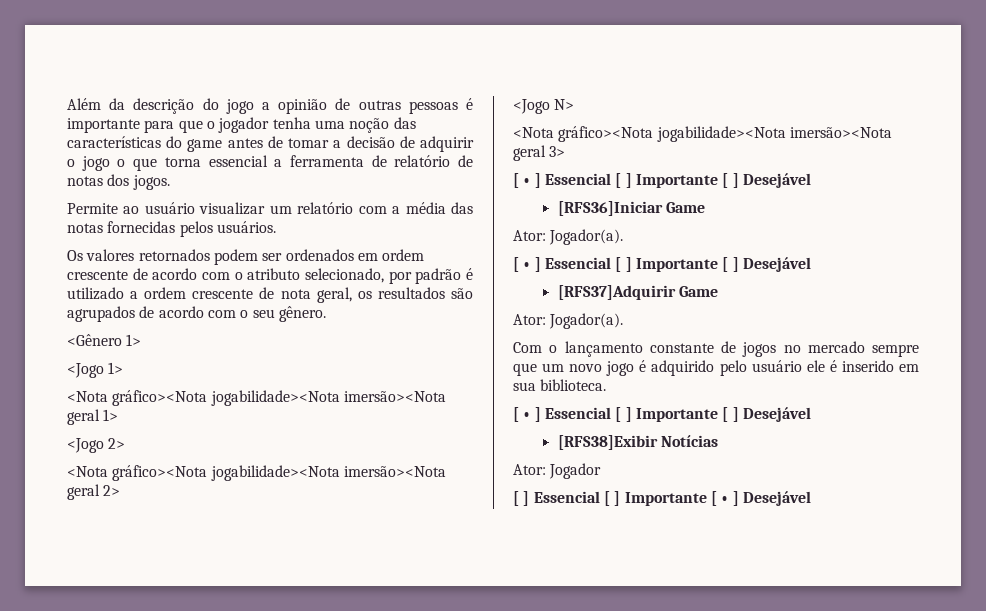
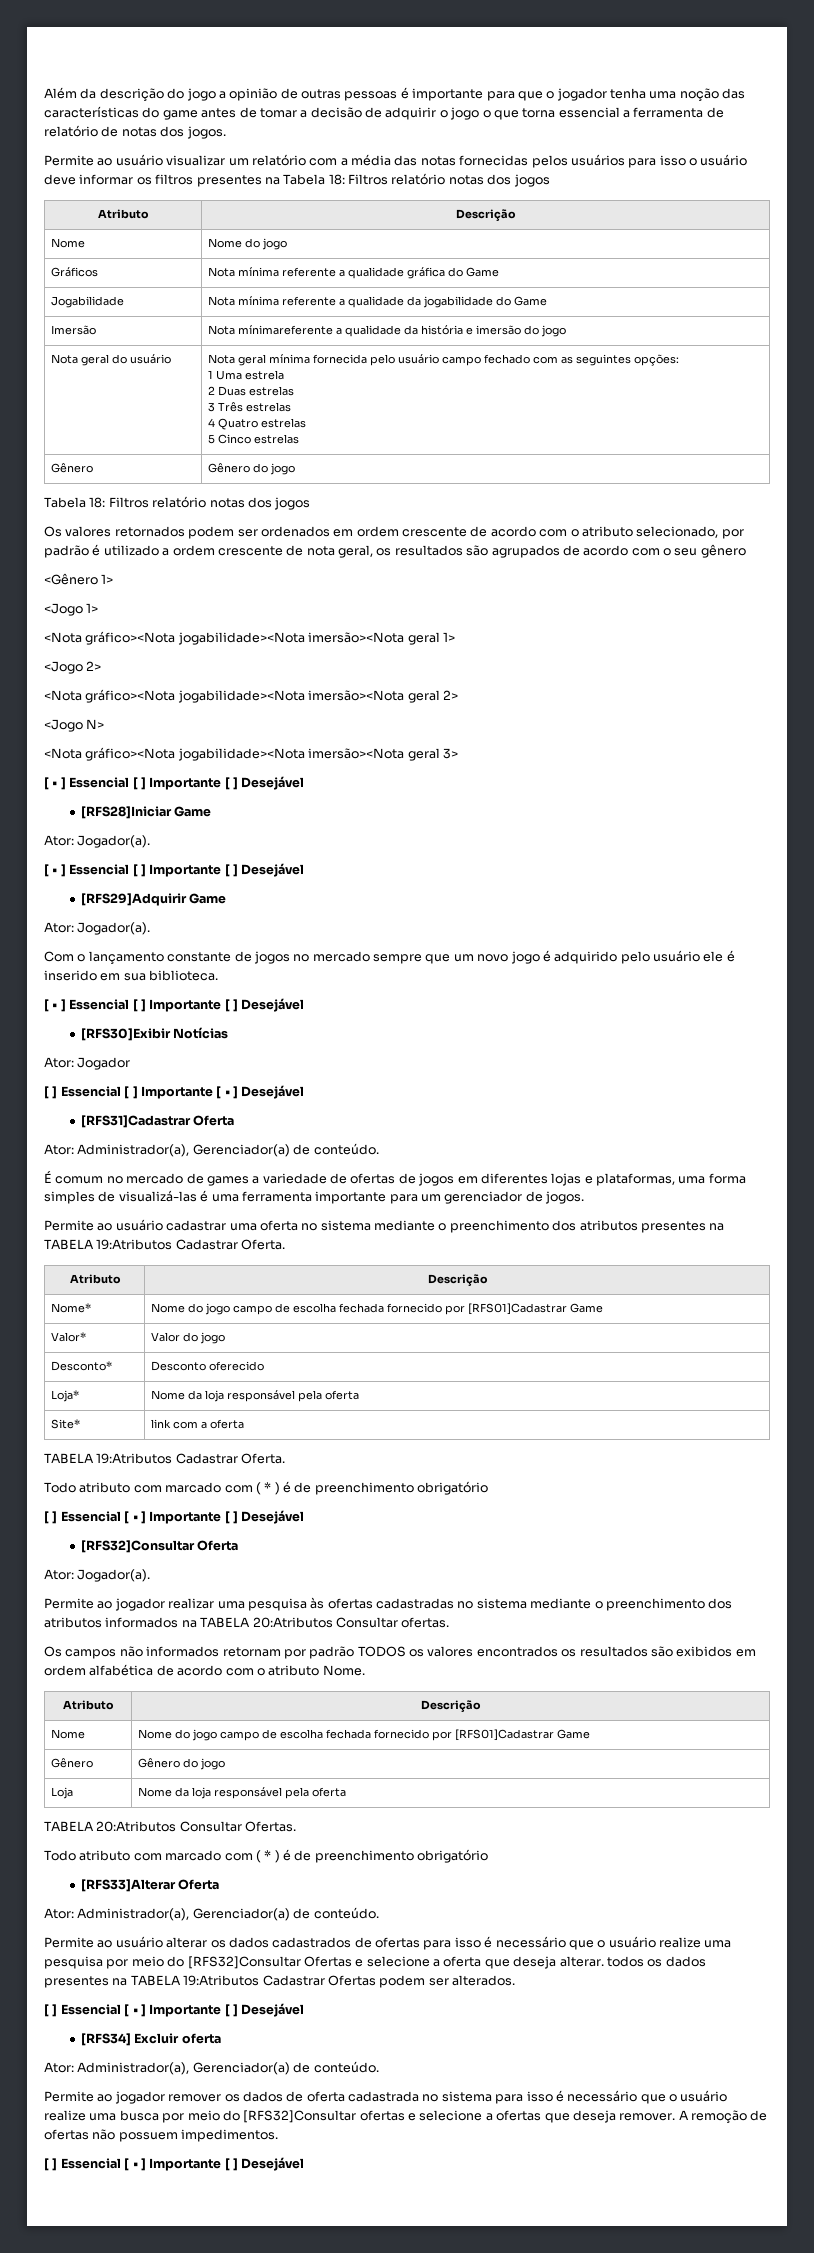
[216,221,276,233] usuários. -> [570,154,748,168] [44,173,550,187] [98,209,149,219] [456,209,516,221] [51,238,86,248] [208,238,288,250] [51,267,99,277] [208,267,500,279] [51,296,125,308] [208,296,548,308] [51,325,97,335] [208,325,567,337] [51,354,172,366] [208,354,680,366] [208,370,285,380] [208,386,295,396] [208,402,292,412] [208,418,307,430] [208,434,300,444] [51,463,94,473] [208,463,296,475] [44,496,311,510] usuários para isso o usuário deve informar os filtros presentes na Tabela 18: Filtros relatório notas dos jogos // Atributo | Descrição // Nome | Nome do jogo // Gráficos | Nota mínima referente a qualidade gráfica do Game // Jogabilidade | Nota mínima referente a qualidade da jogabilidade do Game // Imersão | Nota mínimareferente a qualidade da história e imersão do jogo // Nota geral do usuário | Nota geral mínima fornecida pelo usuário campo fechado com as seguintes opções: // 1 Uma estrela // 2 Duas estrelas // 3 Três estrelas // 4 Quatro estrelas // 5 Cinco estrelas // Gênero | Gênero do jogo // Tabela 18: Filtros relatório notas dos jogos
[278,306,326,322] gênero. -> [700,544,746,558] gênero
[557,201,663,216] [RFS36]Iniciar -> [81,806,173,819] [RFS28]Iniciar
[557,285,676,300] [RFS37]Adquirir -> [81,893,188,906] [RFS29]Adquirir
[557,435,658,450] [RFS38]Exibir -> [81,1028,172,1041] [RFS30]Exibir
(811, 498) none -> [81,1115,235,1128] [44,1143,379,1157] [44,1171,746,1186] [44,1190,585,1204] [44,1219,725,1233] [44,1239,286,1250] [69,1274,121,1284] [427,1274,488,1286] [51,1303,92,1313] [151,1303,604,1315] [51,1332,87,1342] [151,1332,226,1344] [51,1361,113,1371] [151,1361,265,1371] [51,1390,80,1402] [151,1390,360,1402] [51,1419,81,1429] [151,1419,245,1429] [44,1453,286,1464] [44,1481,489,1495] [44,1510,305,1524] [81,1540,239,1553] [44,1569,151,1582] [44,1597,733,1611] [44,1617,450,1628] [44,1646,756,1659] [44,1664,365,1676] [63,1700,114,1710] [421,1700,481,1712] [51,1729,86,1739] [138,1729,591,1741] [51,1758,94,1768] [138,1758,226,1770] [51,1787,74,1799] [138,1787,347,1799] [44,1821,297,1832] [44,1849,489,1863] [81,1879,220,1892] [44,1907,379,1921] [44,1936,732,1950] [44,1956,706,1969] [44,1975,515,1988] [44,2003,305,2017] [81,2033,221,2046] [44,2061,379,2075] [44,2090,728,2104] [44,2110,768,2124] [44,2129,279,2142] [44,2157,305,2171] // [RFS31]Cadastrar Oferta // Ator: Administrador(a), Gerenciador(a) de conteúdo. // É comum no mercado de games a variedade de ofertas de jogos em diferentes lojas e plataformas, uma forma simples de visualizá-las é uma ferramenta importante para um gerenciador de jogos. // Permite ao usuário cadastrar uma oferta no sistema mediante o preenchimento dos atributos presentes na TABELA 19:Atributos Cadastrar Oferta. // Atributo | Descrição // Nome* | Nome do jogo campo de escolha fechada fornecido por [RFS01]Cadastrar Game // Valor* | Valor do jogo // Desconto* | Desconto oferecido // Loja* | Nome da loja responsável pela oferta // Site* | link com a oferta // TABELA 19:Atributos Cadastrar Oferta. // Todo atributo com marcado com ( * ) é de preenchimento obrigatório // [ ] Essencial [ • ] Importante [ ] Desejável // [RFS32]Consultar Oferta // Ator: Jogador(a). // Permite ao jogador realizar uma pesquisa às ofertas cadastradas no sistema mediante o preenchimento dos atributos informados na TABELA 20:Atributos Consultar ofertas. // Os campos não informados retornam por padrão TODOS os valores encontrados os resultados são exibidos em ordem alfabética de acordo com o atributo Nome. // Atributo | Descrição // Nome | Nome do jogo campo de escolha fechada fornecido por [RFS01]Cadastrar Game // Gênero | Gênero do jogo // Loja | Nome da loja responsável pela oferta // TABELA 20:Atributos Consultar Ofertas. // Todo atributo com marcado com ( * ) é de preenchimento obrigatório // [RFS33]Alterar Oferta // Ator: Administrador(a), Gerenciador(a) de conteúdo. // Permite ao usuário alterar os dados cadastrados de ofertas para isso é necessário que o usuário realize uma pesquisa por meio do [RFS32]Consultar Ofertas e selecione a oferta que deseja alterar. todos os dados presentes na TABELA 19:Atributos Cadastrar Ofertas podem ser alterados. // [ ] Essencial [ • ] Importante [ ] Desejável // [RFS34] Excluir oferta // Ator: Administrador(a), Gerenciador(a) de conteúdo. // Permite ao jogador remover os dados de oferta cadastrada no sistema para isso é necessário que o usuário realize uma busca por meio do [RFS32]Consultar ofertas e selecione a ofertas que deseja remover. A remoção de ofertas não possuem impedimentos. // [ ] Essencial [ • ] Importante [ ] Desejável

